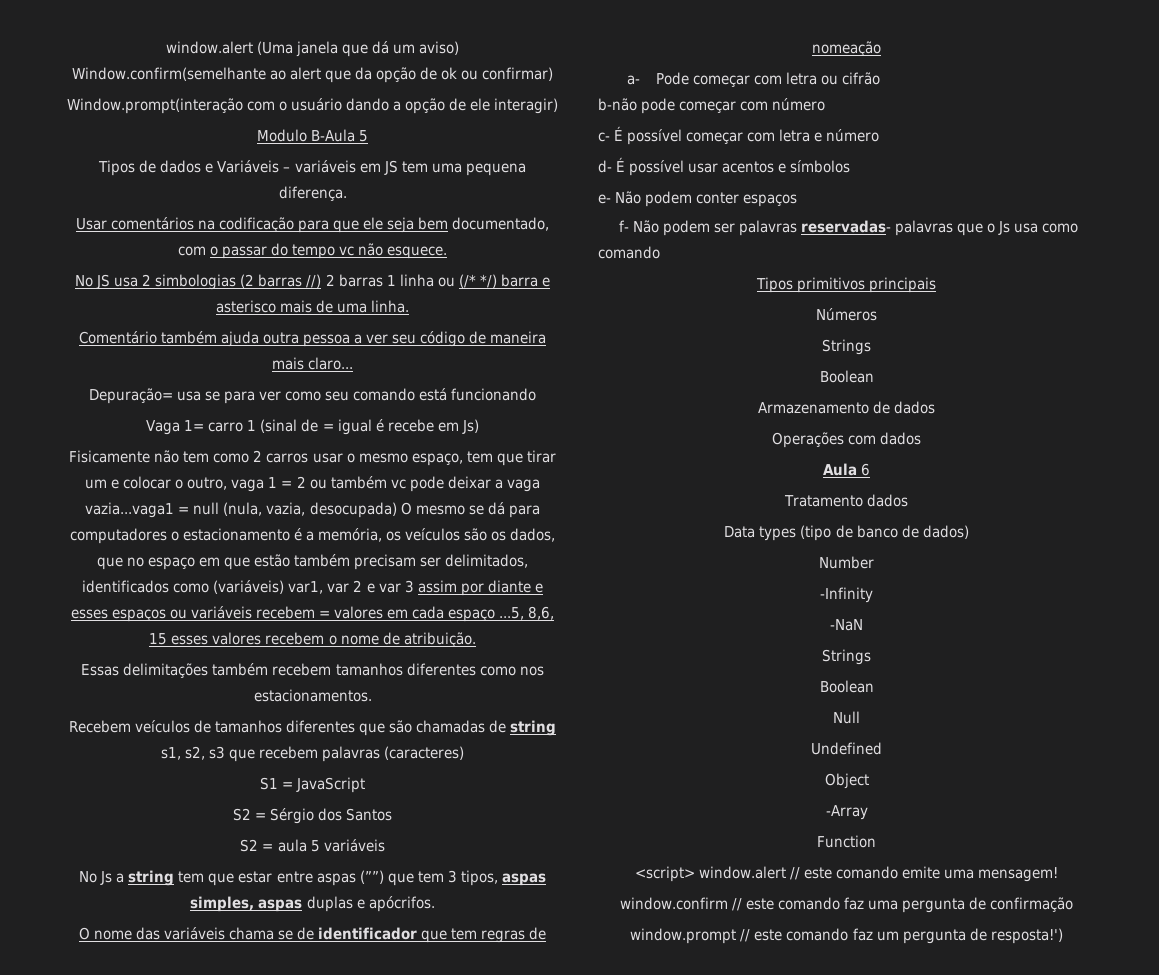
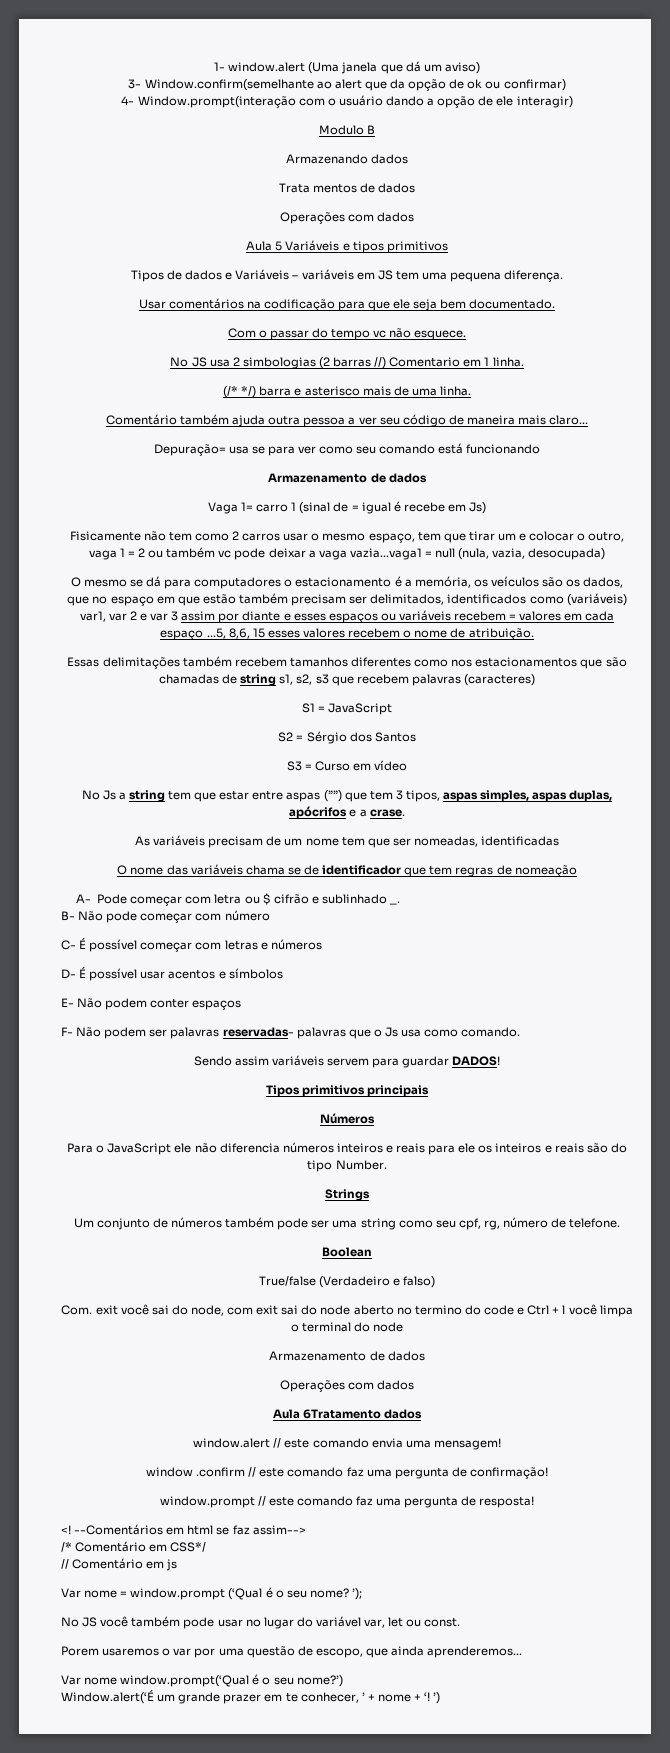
(165, 47) none -> [214,62,226,71] 1-
(460, 48) none -> [128,79,142,89] 3-
(554, 74) none -> [121,96,135,105] 4-
[311,129,369,142] B-Aula 5 -> [367,125,376,135] [285,154,409,164] [278,183,416,193] [279,212,415,224] [246,240,448,253] B // Armazenando dados // Trata mentos de dados // Operações com dados // Aula 5 Variáveis e tipos primitivos
[452,217,550,231] [177,246,206,256] documentado, com -> [469,299,556,309] [227,328,256,338] documentado. // Com
[325,274,455,287] 2 barras 1 linha ou -> [389,357,524,367] Comentario em 1 linha. //
(537, 394) none -> [268,473,427,483] // Armazenamento de dados
(397, 510) none -> (606, 554) //
[253,689,372,702] [68,720,355,733] estacionamentos. // Recebem veículos de tamanhos diferentes -> [475,657,578,667] estacionamentos
[240,839,385,852] S2 = aula 5 variáveis -> [286,760,408,771] S3 = Curso em vídeo
[306,896,435,912] duplas e apócrifos. -> [569,790,613,802] [289,806,405,819] [134,835,560,848] duplas, apócrifos e a crase. // As variáveis precisam de um nome tem que ser nomeadas, identificadas
[626,75,640,85] a- -> [76,894,92,903] A-
(839, 80) none -> [262,893,271,905] $
[598,98,637,111] // b-não -> [311,894,401,905] [61,911,104,921] e sublinhado _. // B- Não
[598,132,610,142] c- -> [61,940,76,950] C-
[779,129,880,142] [598,160,612,173] letra e número // d- -> [224,939,322,950] [61,969,76,979] letras e números // D-
[598,194,611,204] e- -> [61,998,74,1007] E-
[618,220,629,232] f- -> [61,1027,73,1036] F-
[598,246,660,259] [755,277,937,293] [816,308,877,321] [822,339,871,355] [819,370,874,383] comando // Tipos primitivos principais // Números // Strings // Boolean -> [461,1027,521,1037] [193,1055,501,1068] [265,1085,430,1097] [320,1113,375,1124] [67,1142,627,1155] [307,1160,387,1172] [325,1189,370,1201] [73,1217,621,1230] [322,1247,372,1257] [258,1276,436,1288] [61,1304,633,1317] [290,1322,404,1332] comando. // Sendo assim variáveis servem para guardar DADOS! // Tipos primitivos principais // Números // Para o JavaScript ele não diferencia números inteiros e reais para ele os inteiros e reais são do tipo Number. // Strings // Um conjunto de números também pode ser uma string como seu cpf, rg, número de telefone. // Boolean // True/false (Verdadeiro e falso) // Com. exit você sai do node, com exit sai do node aberto no termino do code e Ctrl + l você limpa o terminal do node
[861,463,871,476] [783,494,909,507] [724,525,969,541] [819,556,874,569] [820,587,873,603] [830,619,863,631] [822,649,871,665] [819,680,874,693] [833,711,860,724] [811,742,882,755] [824,773,869,789] [825,805,868,820] [817,835,876,848] [634,866,695,882] 6 // Tratamento dados // Data types (tipo de banco de dados) // Number // -Infinity // -NaN // Strings // Boolean // Null // Undefined // Object // -Array // Function // <script> -> [303,1409,423,1419] 6Tratamento dados //
[902,866,941,879] emite -> [371,1438,403,1448] envia
[619,897,1074,913] window.confirm // este comando faz uma pergunta de confirmação -> [146,1467,548,1479] window .confirm // este comando faz uma pergunta de confirmação!
[876,928,1063,944] um pergunta de resposta!') -> [376,1496,535,1508] [61,1524,306,1535] [61,1541,207,1552] [61,1558,178,1571] [61,1587,362,1600] [61,1616,461,1629] [61,1646,523,1658] [61,1674,343,1687] [61,1690,441,1704] uma pergunta de resposta! // <! --Comentários em html se faz assim--> // /* Comentário em CSS*/ // // Comentário em js // Var nome = window.prompt (‘Qual é o seu nome? ’); // No JS você também pode usar no lugar do variável var, let ou const. // Porem usaremos o var por uma questão de escopo, que ainda aprenderemos... // Var nome window.prompt(‘Qual é o seu nome?’) // Window.alert(‘É um grande prazer em te conhecer, ’ + nome + ‘! ’)

